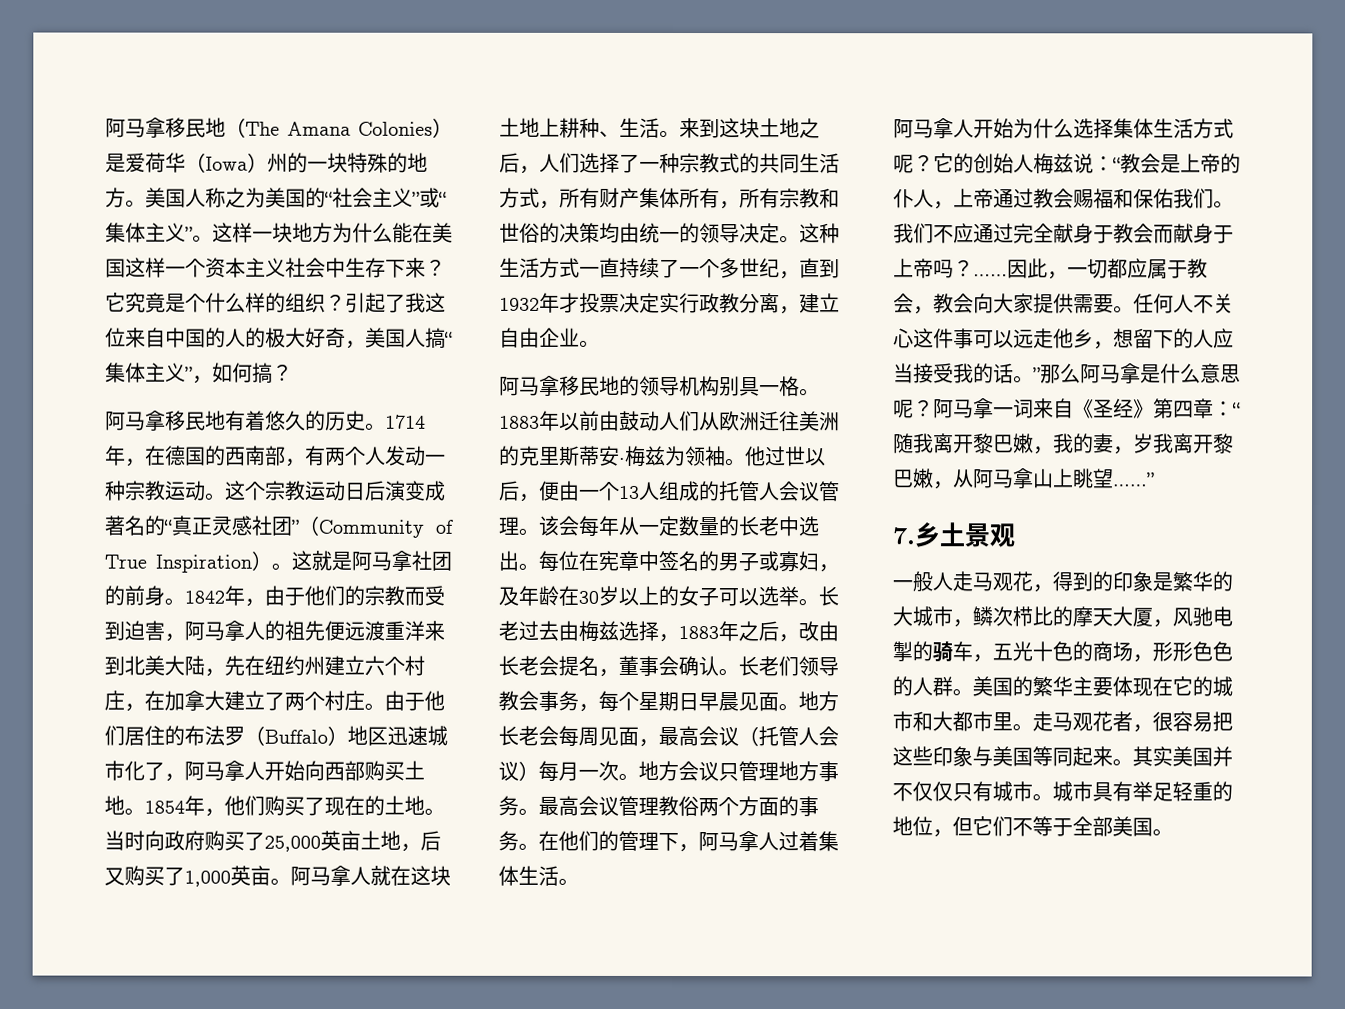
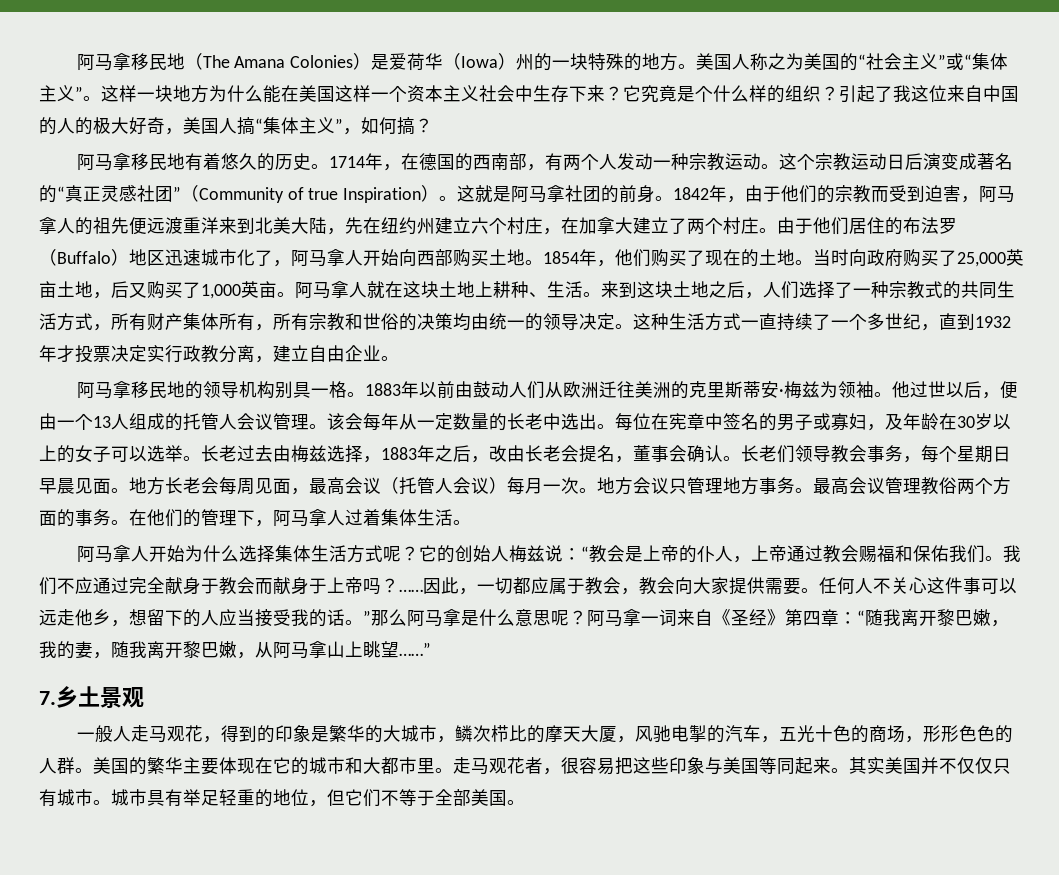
[104,554,147,569] True -> [308,188,339,200] true
[1133,433,1154,454] 岁 -> [111,641,129,658] 随
[932,641,953,662] 骑 -> [724,725,743,742] 汽

